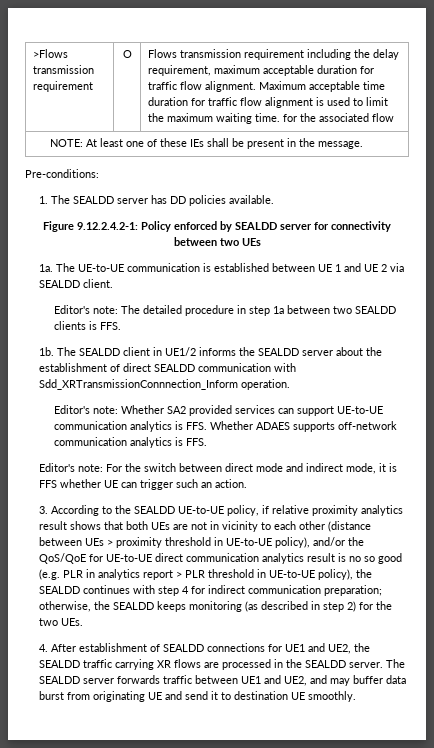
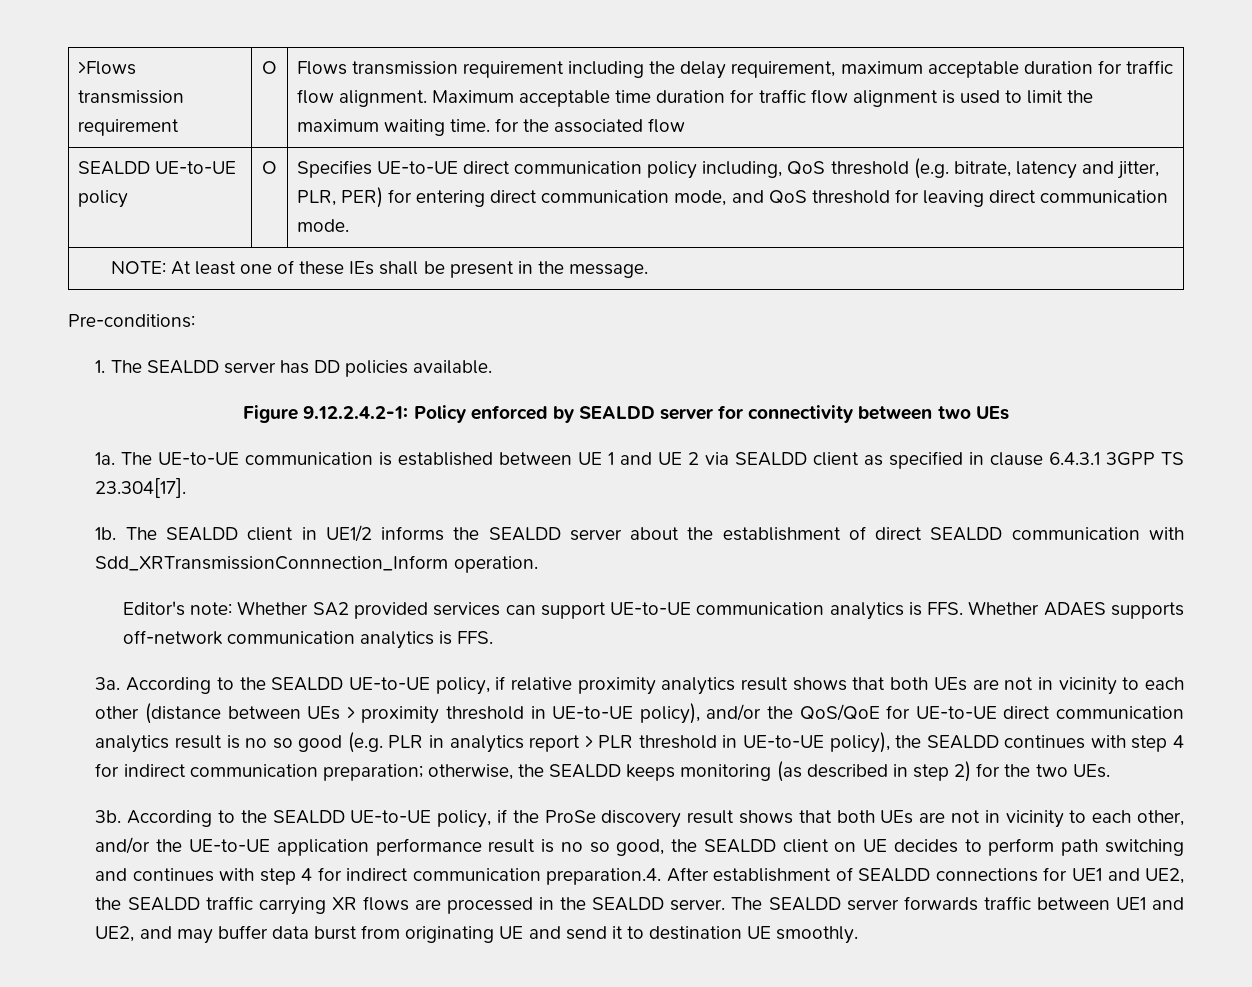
(395, 117) none -> [77,161,236,175] [77,190,128,208] [262,161,277,174] [296,158,1160,179] [296,187,1169,208] [296,219,349,232] // SEALDD UE-to-UE policy | O | Specifies UE-to-UE direct communication policy including, QoS threshold (e.g. bitrate, latency and jitter, PLR, PER) for entering direct communication mode, and QoS threshold for leaving direct communication mode.
[83,279,114,288] [53,305,396,316] [53,321,121,330] client. // Editor's note: The detailed procedure in step 1a between two SEALDD clients is FFS. -> [813,451,1184,469] [95,478,187,498] client as specified in clause 6.4.3.1 3GPP TS 23.304[17].
[39,463,398,474] [39,479,248,490] [39,506,49,514] Editor's note: For the switch between direct mode and indirect mode, it is FFS whether UE can trigger such an action. // 3. -> [95,677,121,690] 3a.
[39,644,49,652] 4. -> [95,809,1185,828] [95,837,1184,856] [95,867,662,885] 3b. According to the SEALDD UE-to-UE policy, if the ProSe discovery result shows that both UEs are not in vicinity to each other, and/or the UE-to-UE application performance result is no so good, the SEALDD client on UE decides to perform path switching and continues with step 4 for indirect communication preparation.4.

